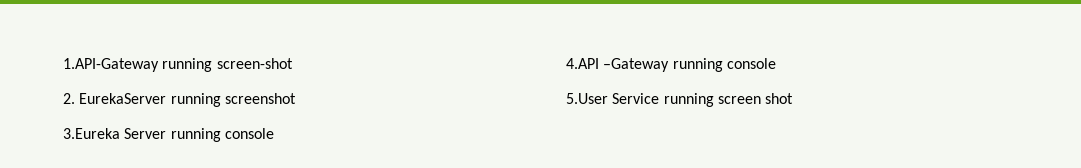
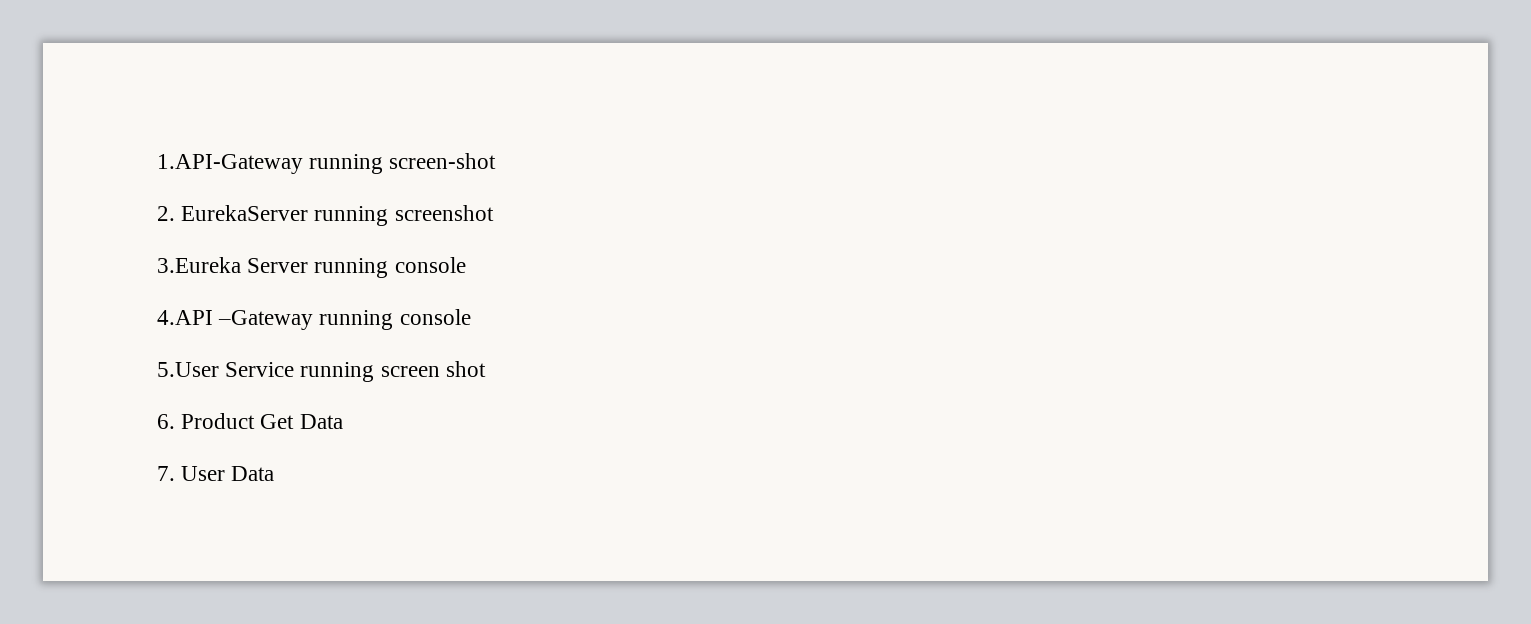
(794, 98) none -> [157,413,343,429] [157,466,275,481] // 6. Product Get Data // 7. User Data

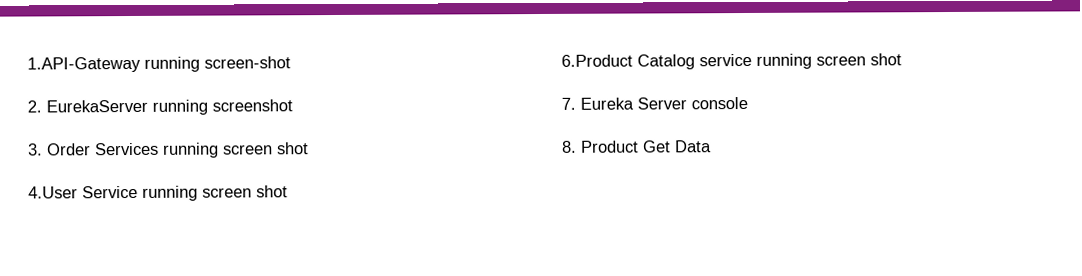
[157,257,466,278] [157,309,471,330] [157,361,486,382] [157,414,175,429] 3.Eureka Server running console // 4.API –Gateway running console // 5.User Service running screen shot // 6. -> [28,142,309,158] [28,185,288,201] [561,53,902,70] [561,96,748,110] [562,140,577,153] 3. Order Services running screen shot // 4.User Service running screen shot // 6.Product Catalog service running screen shot // 7. Eureka Server console // 8.
[157,466,275,481] // 7. User Data -> (712, 146) none

